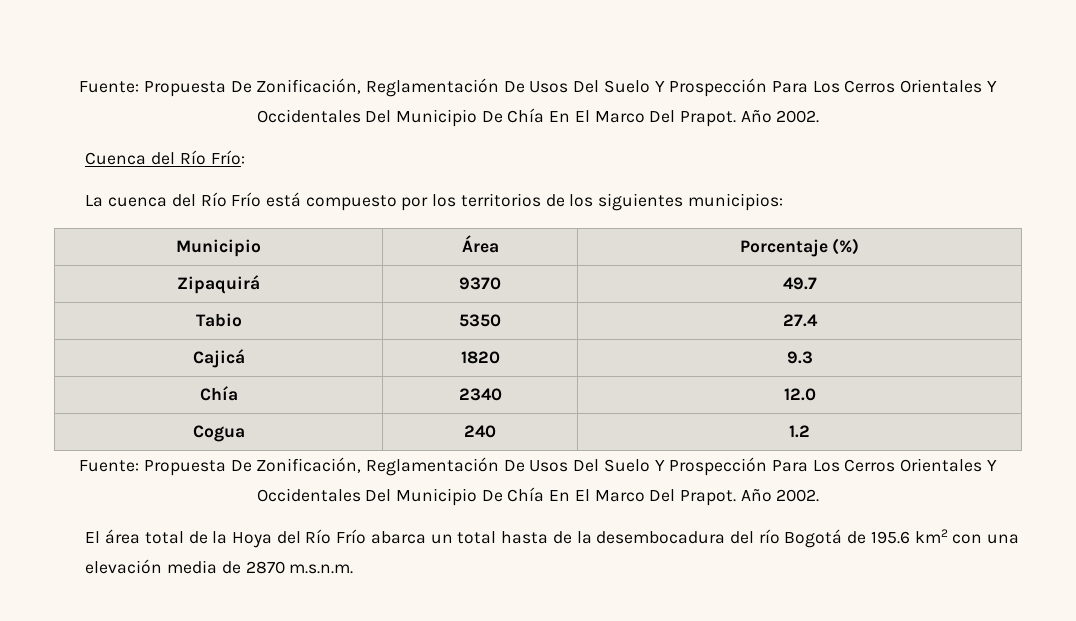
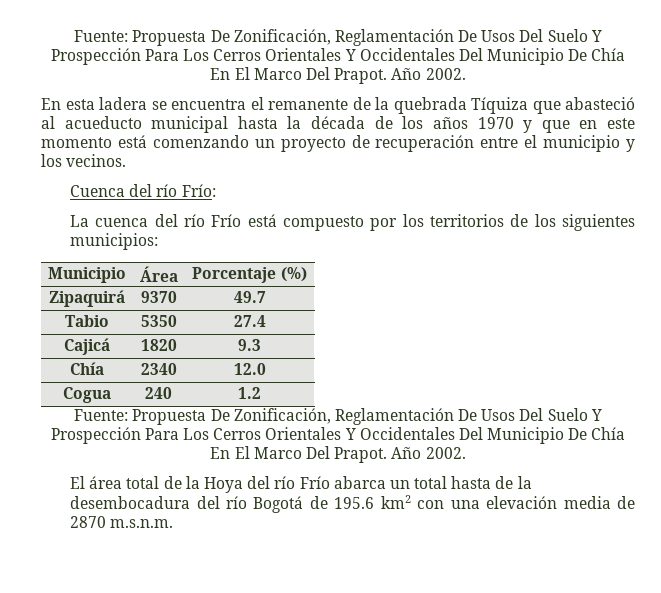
(820, 116) none -> [41,97,635,114] [41,116,636,133] [41,135,635,152] [41,154,127,167] // En esta ladera se encuentra el remanente de la quebrada Tíquiza que abasteció al acueducto municipal hasta la década de los años 1970 y que en este momento está comenzando un proyecto de recuperación entre el municipio y los vecinos.
[179,150,206,165] Río -> [156,184,178,197] río
[200,192,227,207] Río -> [184,214,206,227] río
[305,529,332,544] Río -> [274,476,296,489] río

